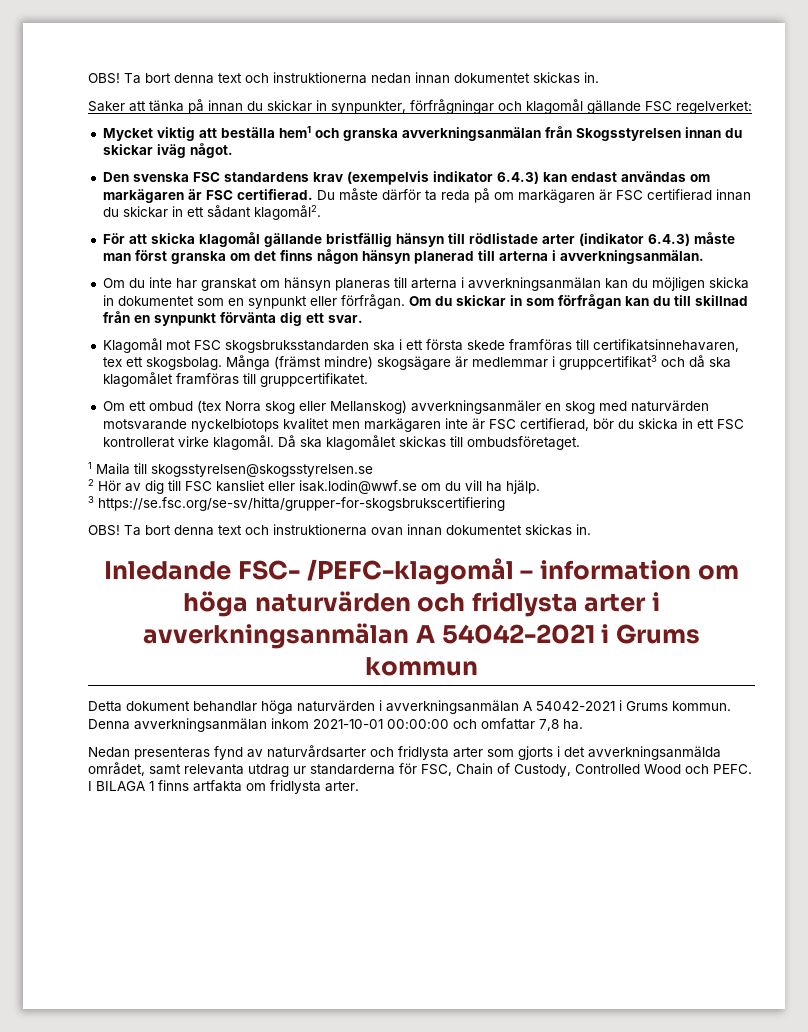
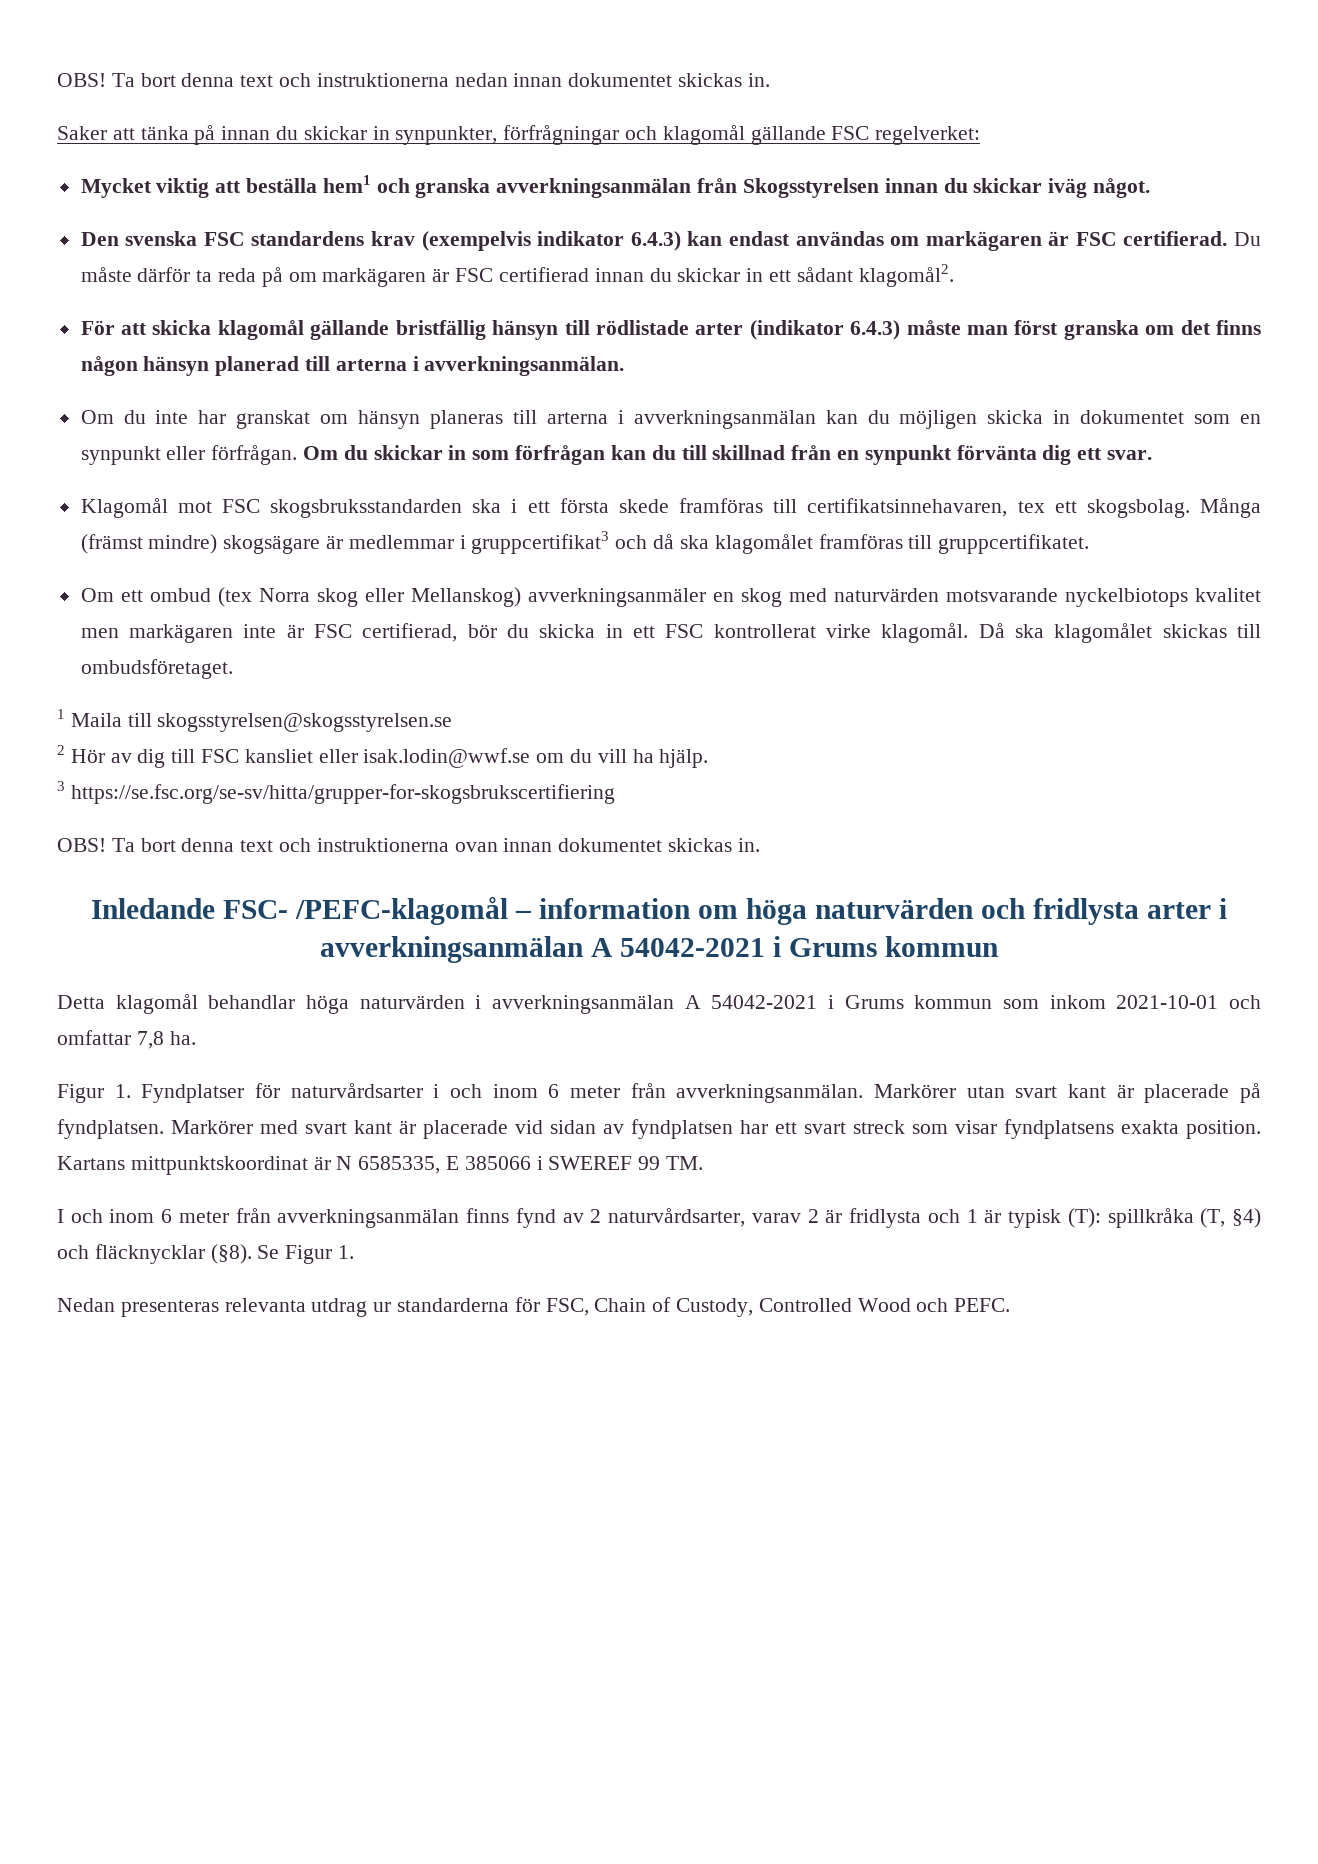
[126,701,190,711] dokument -> [115,994,198,1014] klagomål
[672,701,731,711] [88,718,267,732] kommun. Denna avverkningsanmälan -> [914,995,1039,1009] kommun som
[387,719,449,729] 00:00:00 -> (1219, 1002) none
[88,745,721,760] [88,762,181,776] Nedan presenteras fynd av naturvårdsarter och fridlysta arter som gjorts i det avverkningsanmälda området, samt -> [57,1083,1261,1103] [57,1119,1261,1139] [57,1156,704,1175] [57,1208,1261,1228] [57,1244,355,1264] [57,1298,219,1317] Figur 1. Fyndplatser för naturvårdsarter i och inom 6 meter från avverkningsanmälan. Markörer utan svart kant är placerade på fyndplatsen. Markörer med svart kant är placerade vid sidan av fyndplatsen har ett svart streck som visar fyndplatsens exakta position. Kartans mittpunktskoordinat är N 6585335, E 385066 i SWEREF 99 TM. // I och inom 6 meter från avverkningsanmälan finns fynd av 2 naturvårdsarter, varav 2 är fridlysta och 1 är typisk (T): spillkråka (T, §4) och fläcknycklar (§8). Se Figur 1. // Nedan presenteras
[88,780,359,794] I BILAGA 1 finns artfakta om fridlysta arter. -> (1011, 1305) none

